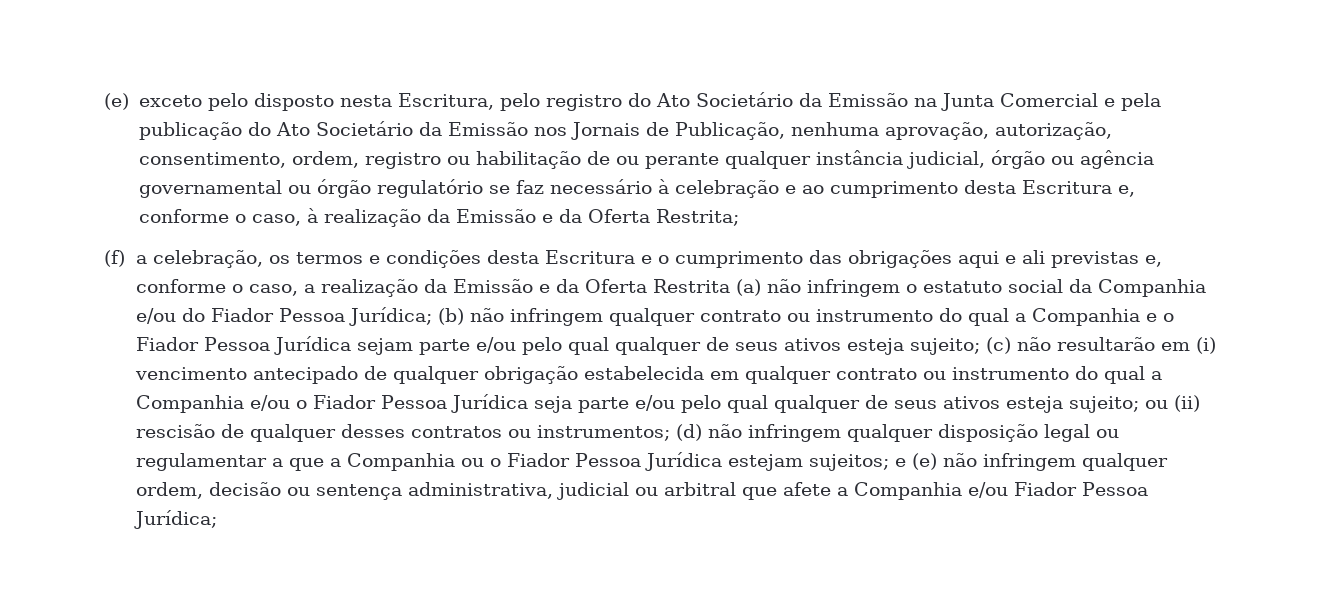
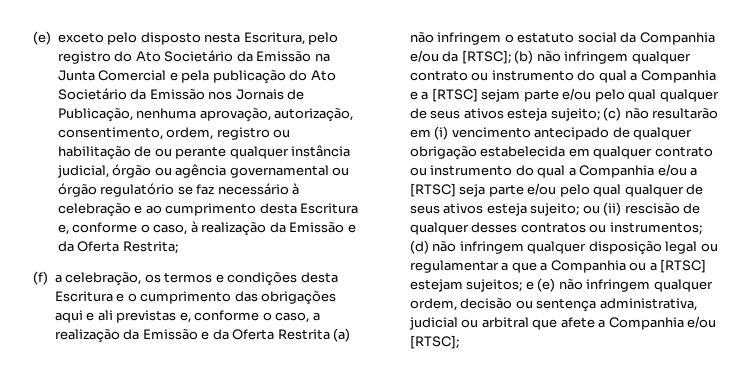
[182,307,433,326] do Fiador Pessoa Jurídica; -> [442,50,511,64] da [RTSC];
[1163,313,1175,322] [136,336,352,355] o Fiador Pessoa Jurídica -> [421,88,478,102] a [RTSC]
[296,394,529,413] o Fiador Pessoa Jurídica -> [690,167,698,176] [409,183,456,197] a [RTSC]
[490,452,723,471] o Fiador Pessoa Jurídica -> [649,259,707,273] a [RTSC]
[1014,482,1149,496] [134,510,218,529] Fiador Pessoa Jurídica; -> [409,335,459,349] [RTSC];

